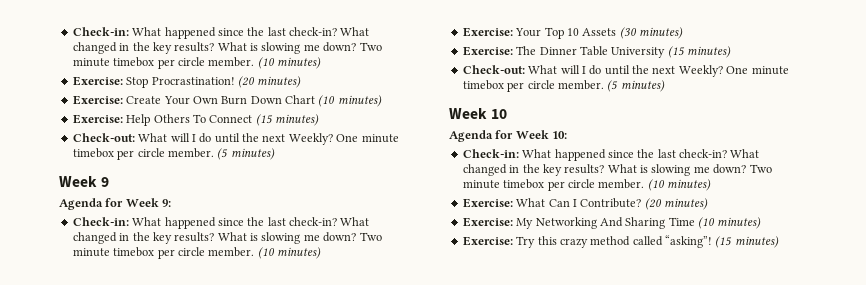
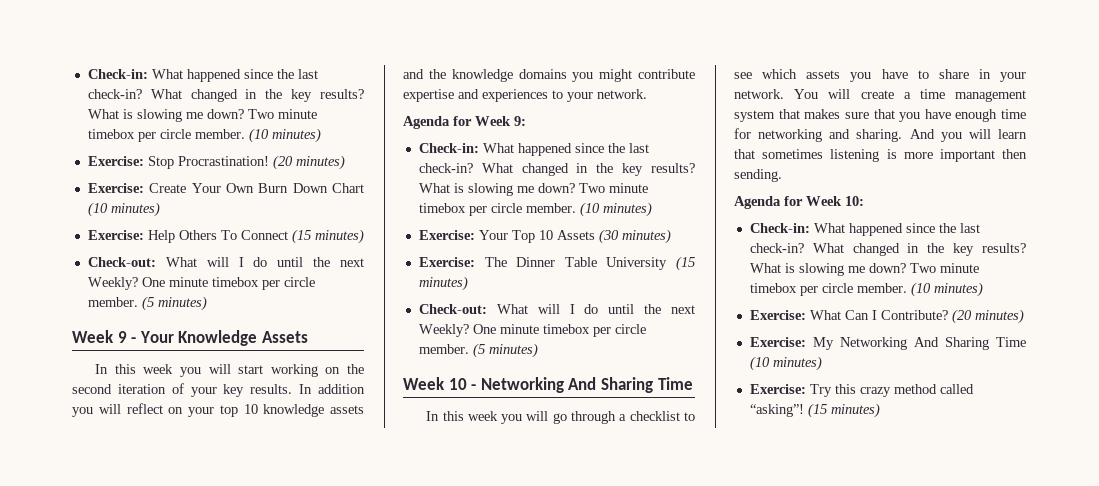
(110, 182) none -> [131,330,308,346] [95,364,364,377] [72,383,365,397] [72,403,364,417] [403,69,695,82] [403,89,647,102] - Your Knowledge Assets // In this week you will start working on the second iteration of your key results. In addition you will reflect on your top 10 knowledge assets and the knowledge domains you might contribute expertise and experiences to your network.
(508, 114) none -> [471,377,693,393] [426,411,695,424] [734,69,1026,82] [734,89,1026,102] [734,109,1026,122] [734,128,1027,142] [734,149,1027,162] [734,169,782,182] - Networking And Sharing Time // In this week you will go through a checklist to see which assets you have to share in your network. You will create a time management system that makes sure that you have enough time for networking and sharing. And you will learn that sometimes listening is more important then sending.

